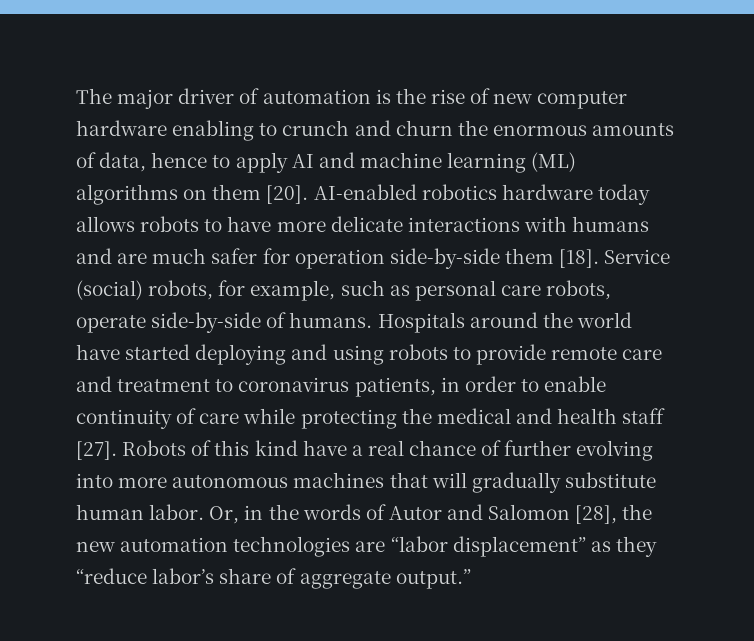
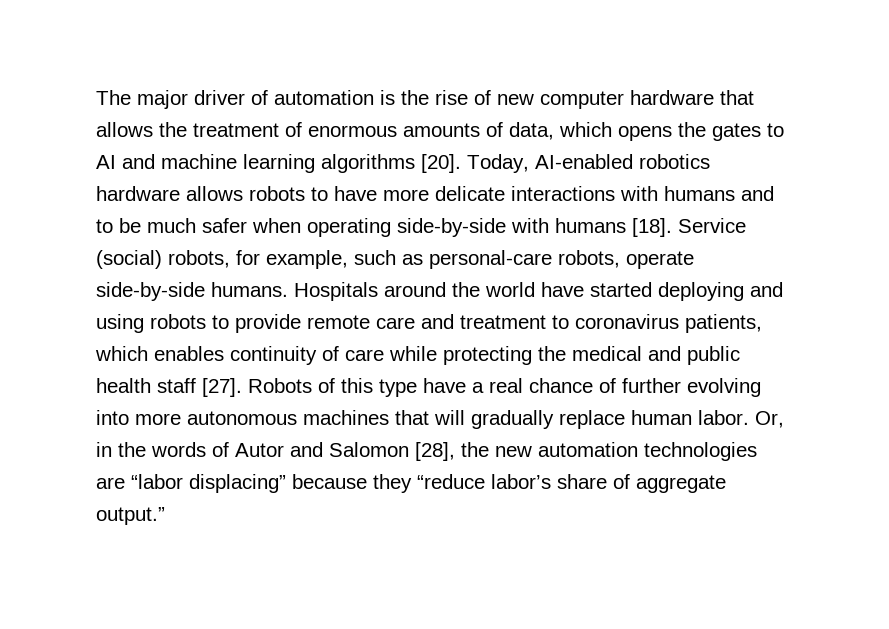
[172,120,675,141] [76,152,577,173] [76,184,309,205] enabling to crunch and churn the enormous amounts of data, hence to apply AI and machine learning (ML) algorithms on them [20]. -> [720,90,754,105] [96,122,784,141] [96,154,529,173] that allows the treatment of enormous amounts of data, which opens the gates to AI and machine learning algorithms [20]. Today,
[597,184,650,205] today -> (180, 193) none
[117,248,554,269] are much safer for operation side-by-side them -> [96,218,626,237] to be much safer when operating side-by-side with humans
[414,280,541,301] personal care -> [429,250,552,269] personal-care
[266,312,287,328] of -> (205, 291) none
[440,376,607,392] in order to enable -> [95,346,224,361] which enables
(552, 416) none -> [687,346,740,365] public
[254,440,298,456] kind -> [379,379,417,397] type
[564,472,656,488] substitute -> [559,410,625,429] replace
[452,536,611,557] displacement” as -> [189,474,367,493] displacing” because

